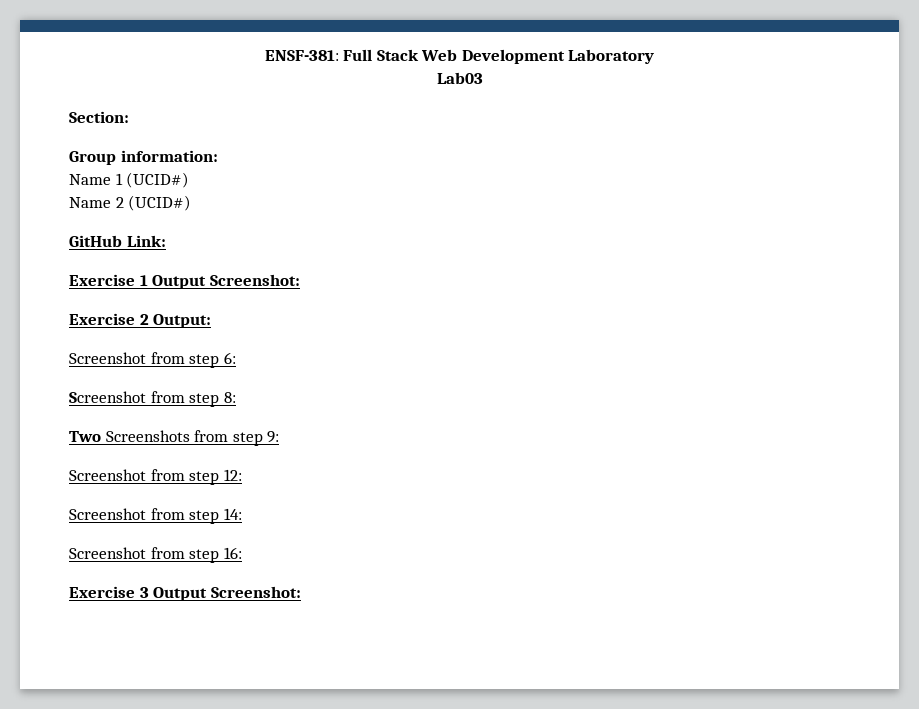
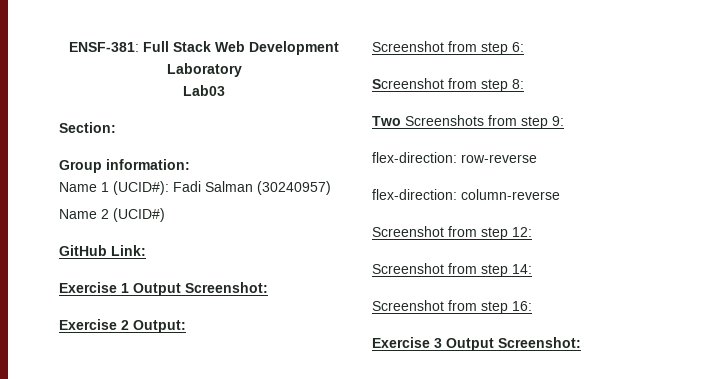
[126,172,190,188] (UCID#) -> [113,181,331,195] (UCID#): Fadi Salman (30240957)
(280, 437) none -> [372,152,537,163] [372,189,560,200] // flex-direction: row-reverse // flex-direction: column-reverse

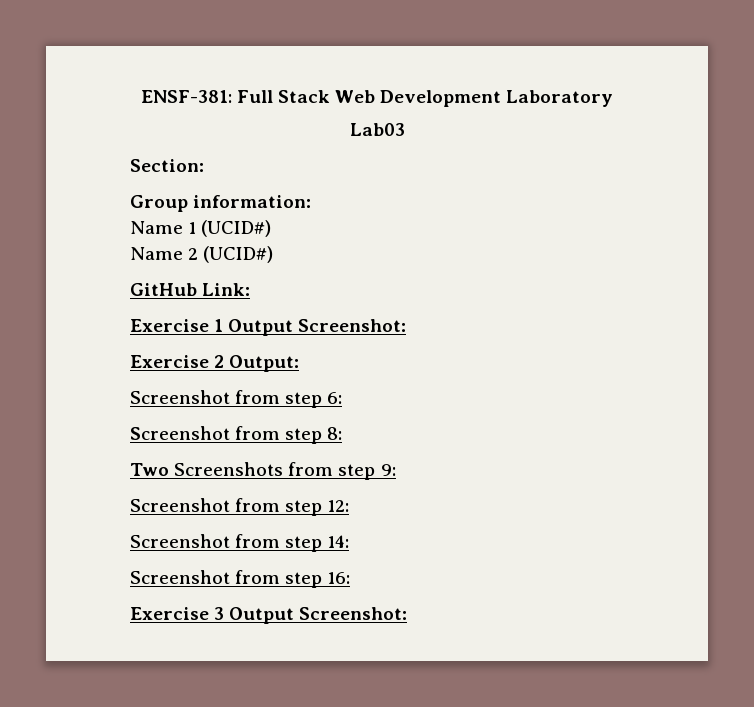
[113,181,331,195] (UCID#): Fadi Salman (30240957) -> [201,220,272,237] (UCID#)
[372,152,537,163] [372,189,560,200] // flex-direction: row-reverse // flex-direction: column-reverse -> (396, 470) none

